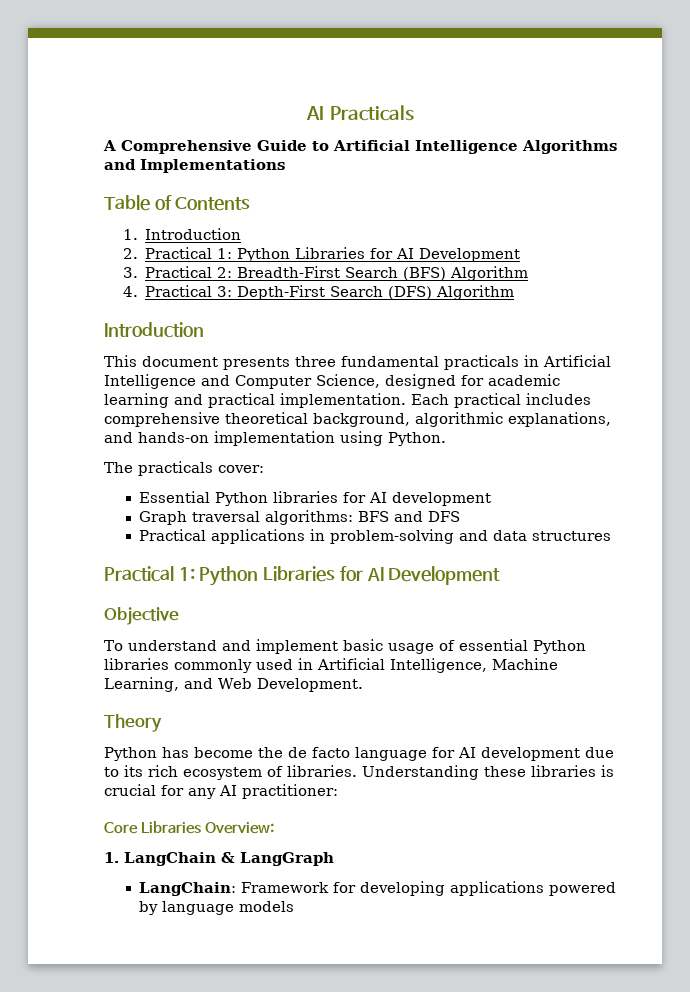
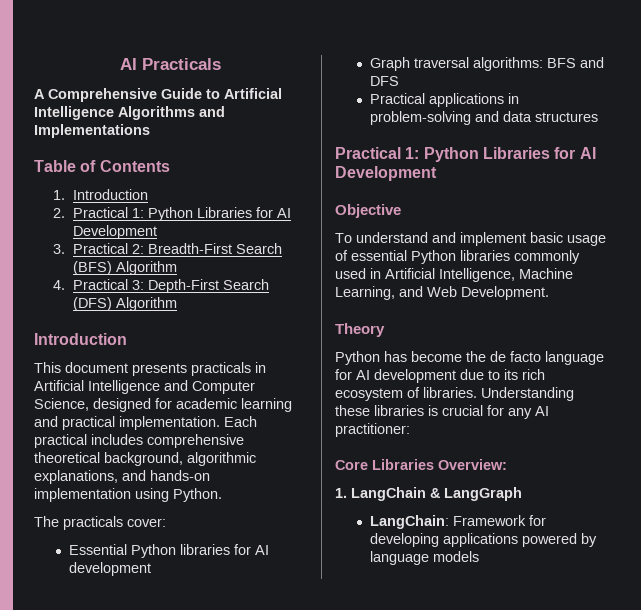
[295,356,439,367] three fundamental -> (187, 369) none

